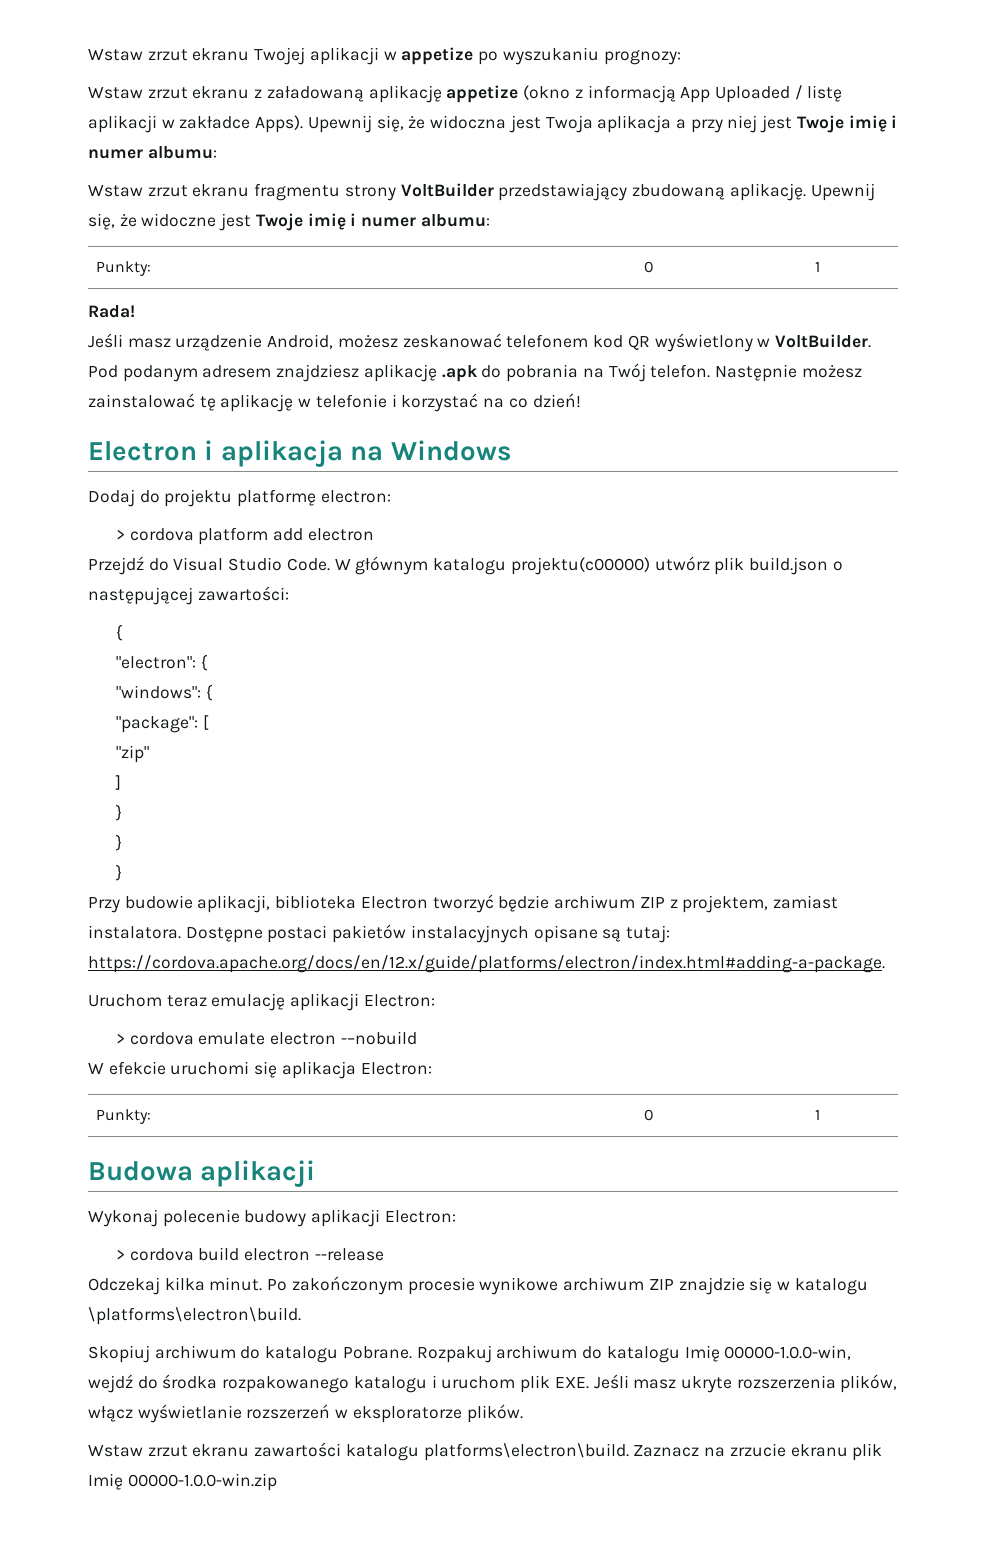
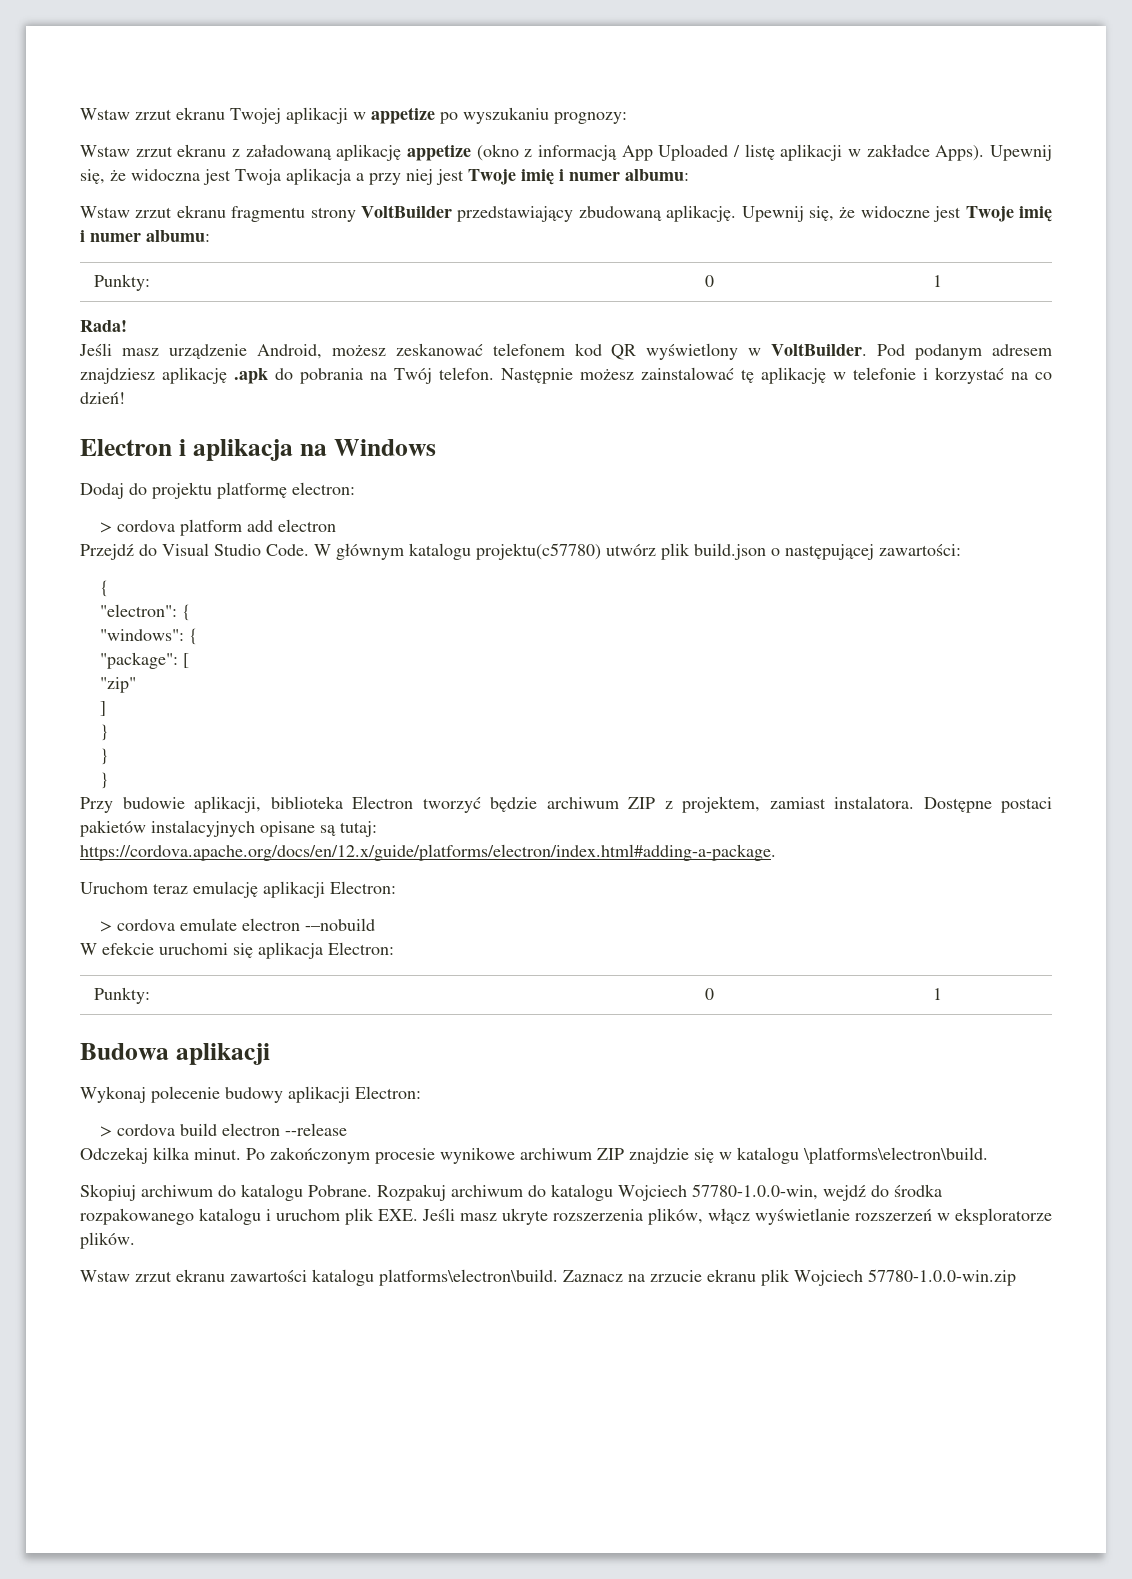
[510,557,650,575] projektu(c00000) -> [476,543,601,560] projektu(c57780)
[684,1345,852,1362] Imię 00000-1.0.0-win, -> [618,1184,818,1201] Wojciech 57780-1.0.0-win,
[88,1473,277,1491] Imię 00000-1.0.0-win.zip -> [794,1269,1016,1286] Wojciech 57780-1.0.0-win.zip

